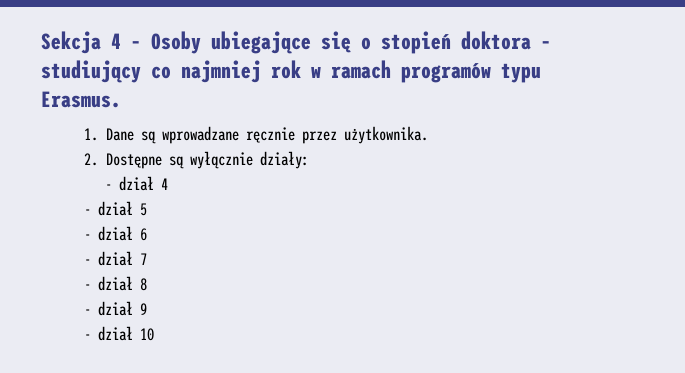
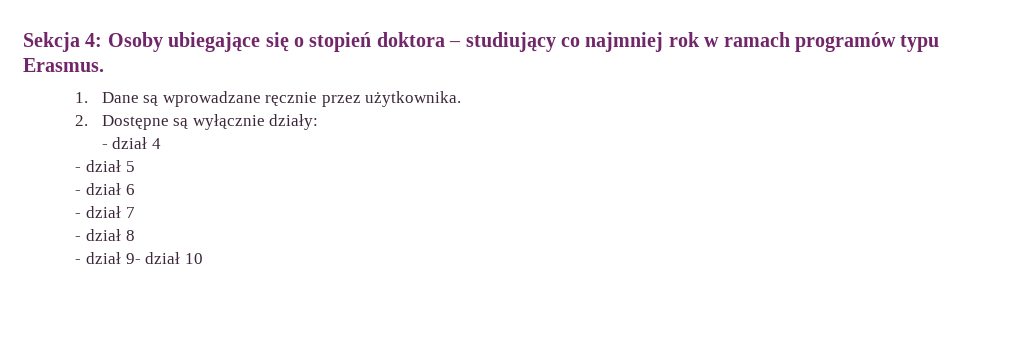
[111,33,141,49] 4 – -> [85,33,103,47] 4:
[139,303,147,315] [83,334,91,340] 9 // - -> [125,253,141,264] 9-

